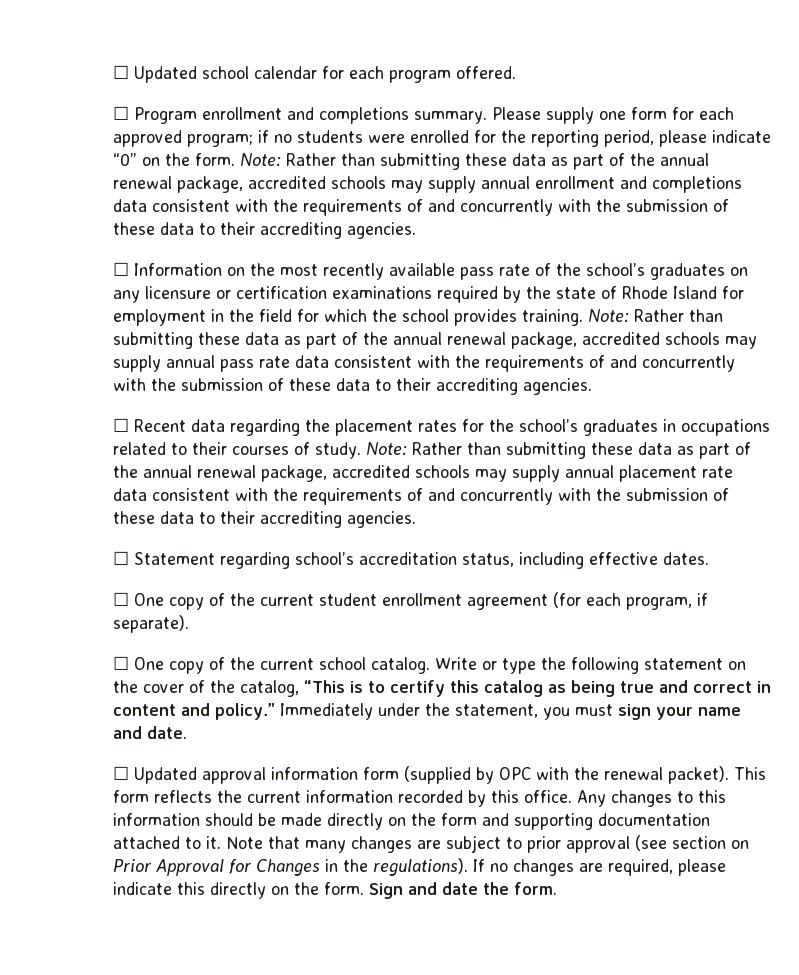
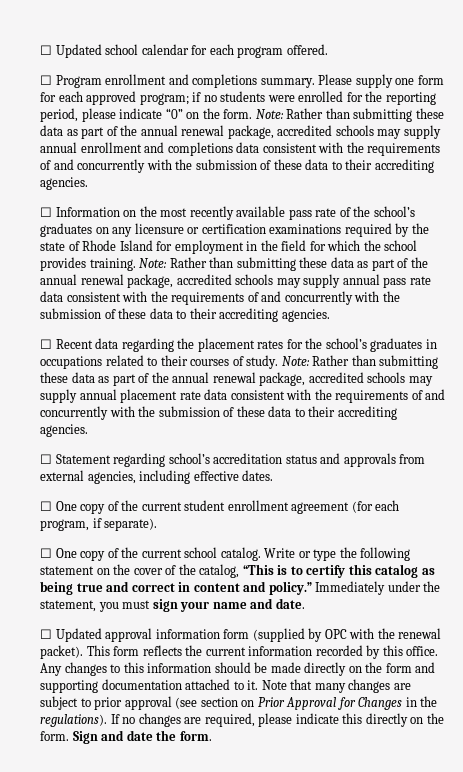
[462,553,515,567] status, -> [285,453,426,467] [40,470,136,484] status and approvals from external agencies,

